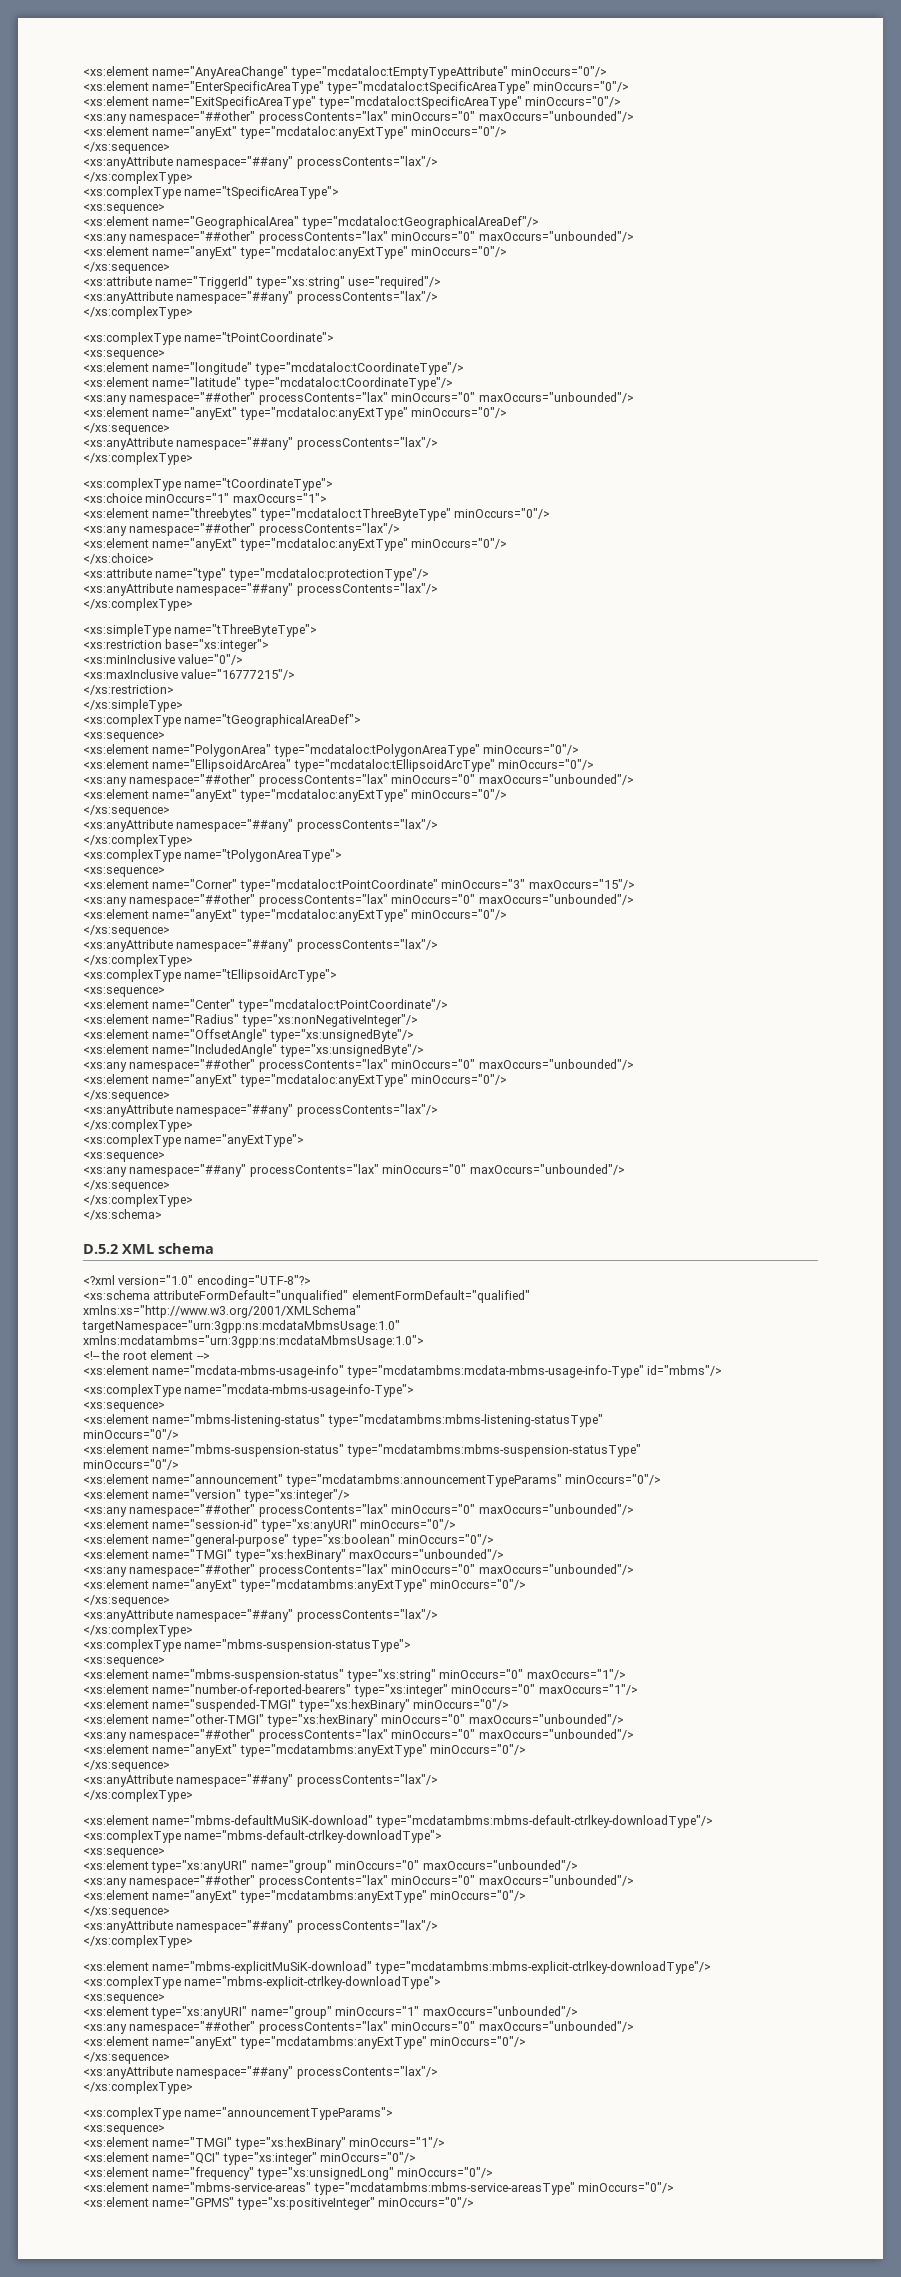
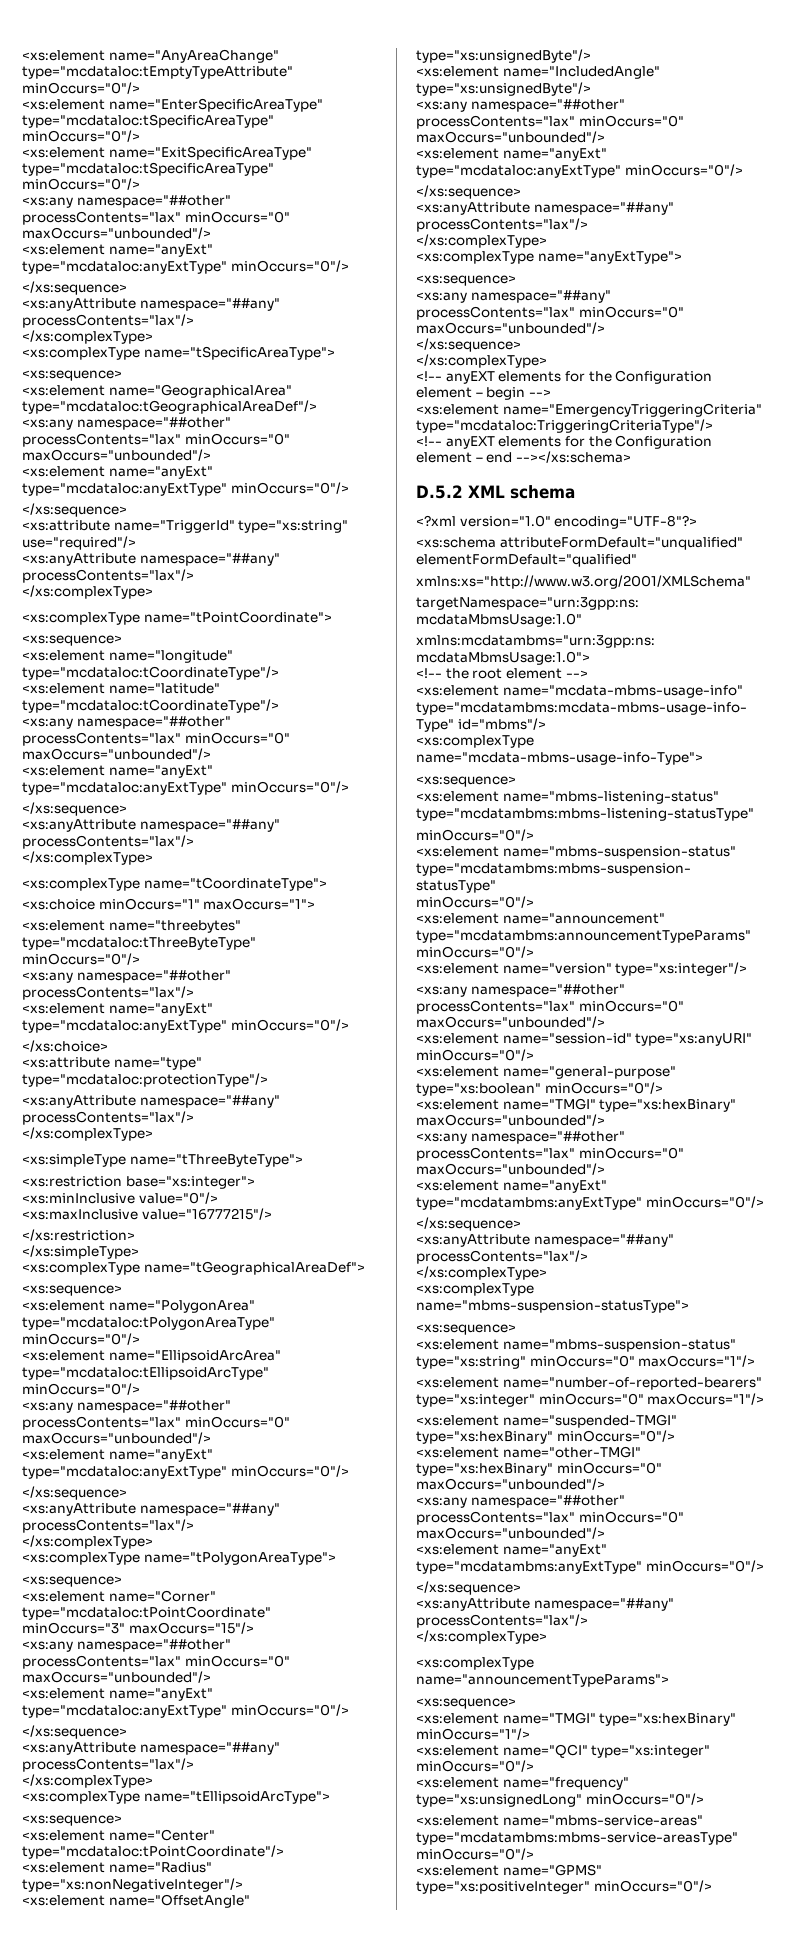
[83,1209,162,1220] </xs:schema> -> [416,370,713,384] [416,387,551,400] [416,403,762,417] [416,419,713,433] [416,435,713,449] [416,451,631,463] <!-- anyEXT elements for the Configuration element – begin --> // <xs:element name="EmergencyTriggeringCriteria" type="mcdataloc:TriggeringCriteriaType"/> // <!-- anyEXT elements for the Configuration element – end --></xs:schema>
[83,1815,713,1828] [83,1830,443,1843] [83,1848,165,1858] [83,1860,578,1873] [83,1875,634,1888] [83,1890,527,1903] [83,1906,170,1918] [83,1920,438,1933] [83,1935,193,1948] [83,1961,711,1974] [83,1976,442,1989] [83,1994,165,2004] [83,2006,578,2019] [83,2021,634,2034] [83,2036,527,2049] [83,2052,170,2064] [83,2066,438,2079] [83,2081,193,2094] // <xs:element name="mbms-defaultMuSiK-download" type="mcdatambms:mbms-default-ctrlkey-downloadType"/> // <xs:complexType name="mbms-default-ctrlkey-downloadType"> // <xs:sequence> // <xs:element type="xs:anyURI" name="group" minOccurs="0" maxOccurs="unbounded"/> // <xs:any namespace="##other" processContents="lax" minOccurs="0" maxOccurs="unbounded"/> // <xs:element name="anyExt" type="mcdatambms:anyExtType" minOccurs="0"/> // </xs:sequence> // <xs:anyAttribute namespace="##any" processContents="lax"/> // </xs:complexType> // <xs:element name="mbms-explicitMuSiK-download" type="mcdatambms:mbms-explicit-ctrlkey-downloadType"/> // <xs:complexType name="mbms-explicit-ctrlkey-downloadType"> // <xs:sequence> // <xs:element type="xs:anyURI" name="group" minOccurs="1" maxOccurs="unbounded"/> // <xs:any namespace="##other" processContents="lax" minOccurs="0" maxOccurs="unbounded"/> // <xs:element name="anyExt" type="mcdatambms:anyExtType" minOccurs="0"/> // </xs:sequence> // <xs:anyAttribute namespace="##any" processContents="lax"/> // </xs:complexType> -> (547, 1637) none

